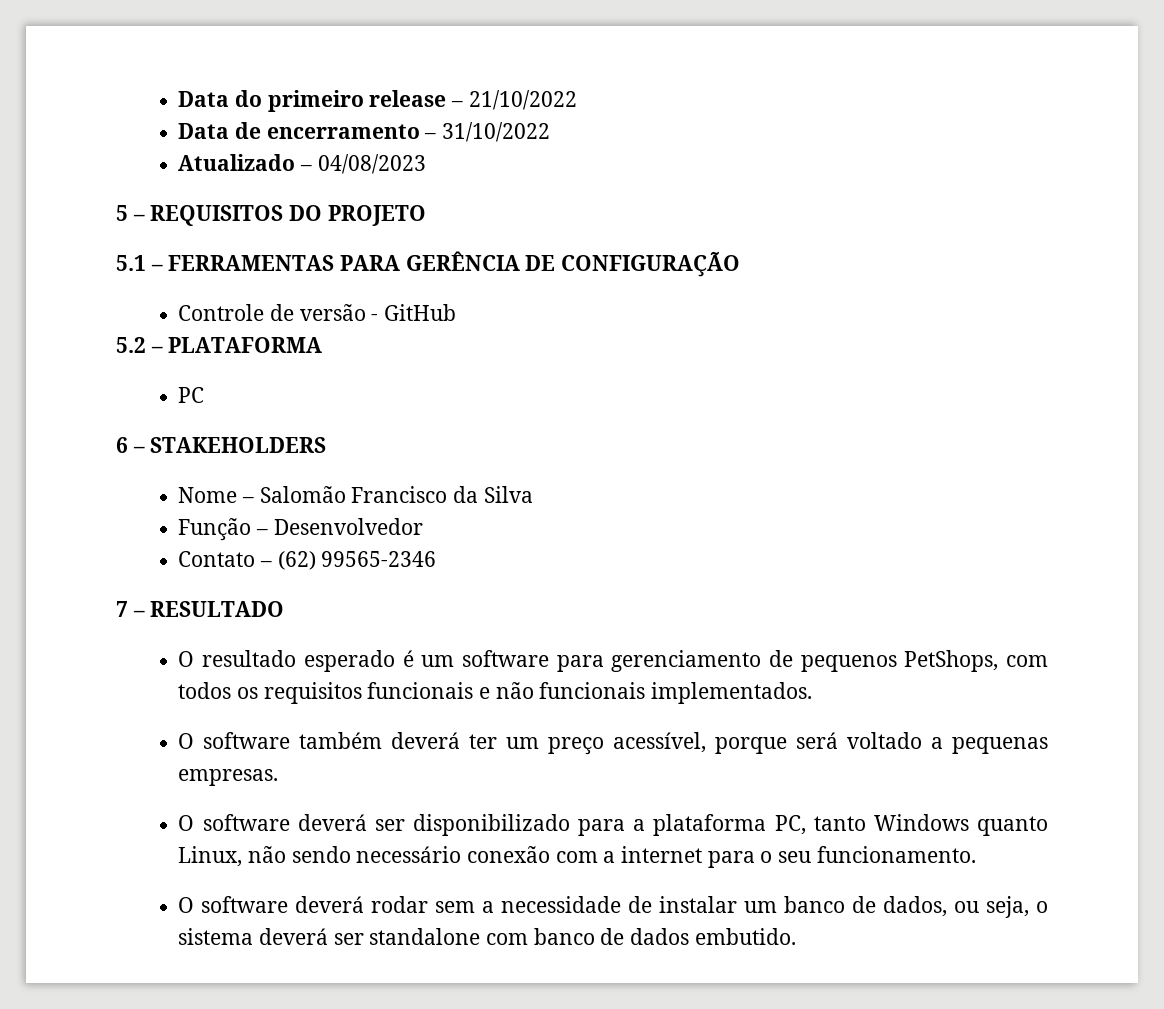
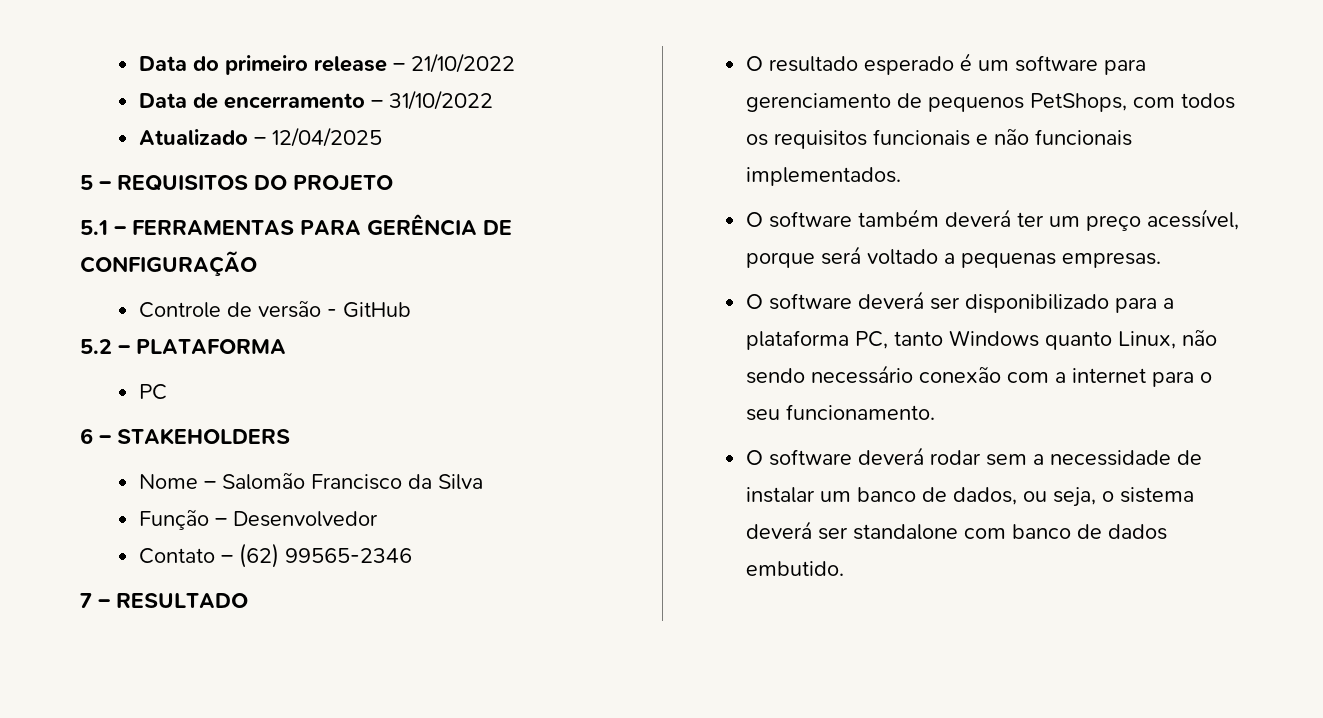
[317,154,426,174] 04/08/2023 -> [272,127,383,147] 12/04/2025

